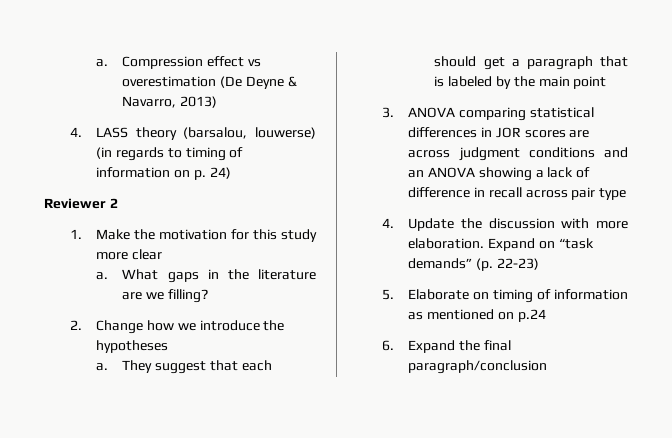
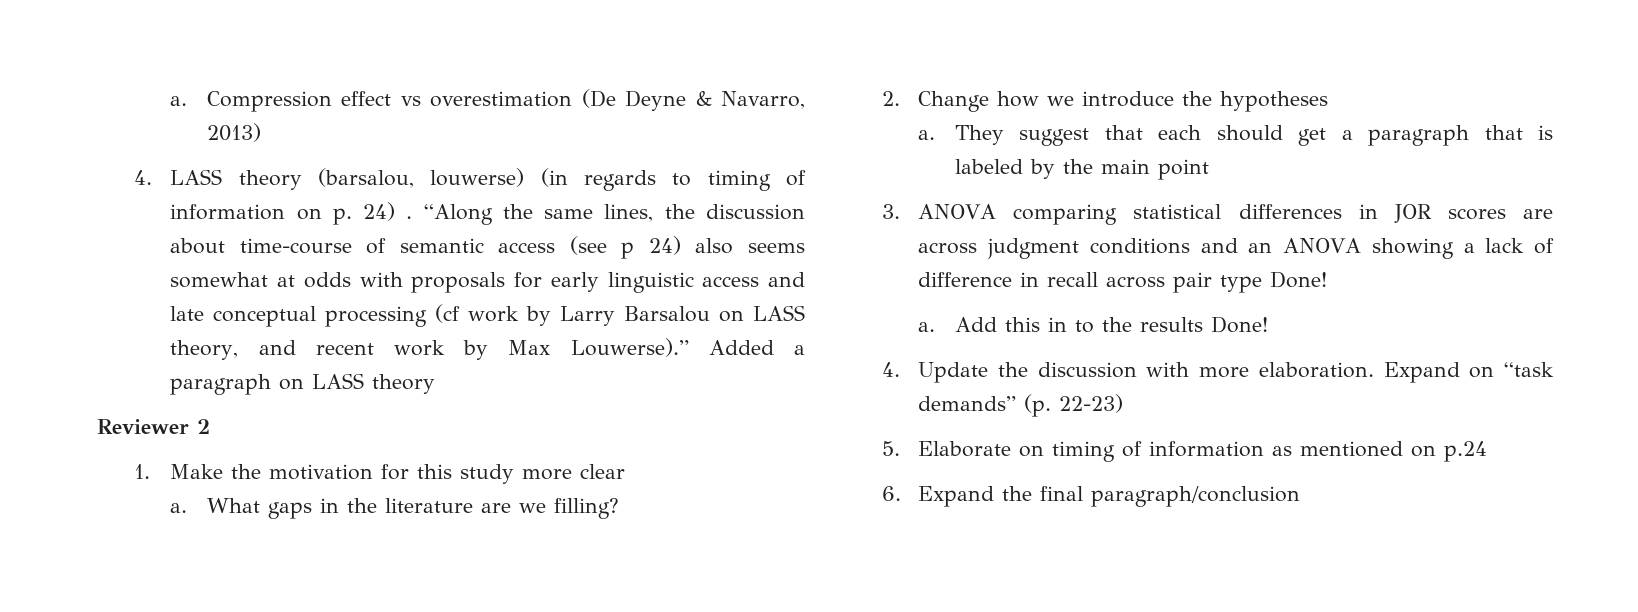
(231, 173) none -> [406,204,806,225] [170,236,806,259] [170,272,805,293] [170,304,806,327] [170,338,806,360] [170,373,436,395] . “Along the same lines, the discussion about time-course of semantic access (see p 24) also seems somewhat at odds with proposals for early linguistic access and late conceptual processing (cf work by Larry Barsalou on LASS theory, and recent work by Max Louwerse).” Added a paragraph on LASS theory
(627, 194) none -> [1270,271,1328,288] [918,316,1268,333] Done! // a. Add this in to the results Done!

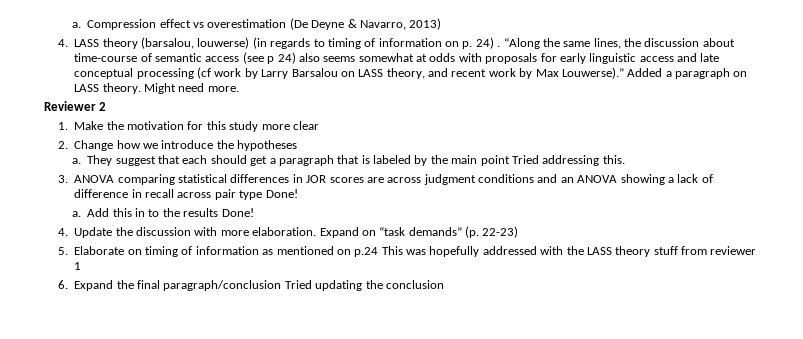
[372,374,436,394] theory -> [102,83,239,94] theory. Might need more.
[170,498,619,519] // a. What gaps in the literature are we filling? -> (319, 125) none
(1209, 169) none -> [511,155,625,166] Tried addressing this.
(1488, 451) none -> [381,246,757,257] [74,262,82,270] This was hopefully addressed with the LASS theory stuff from reviewer 1
(1301, 496) none -> [284,280,444,291] Tried updating the conclusion

